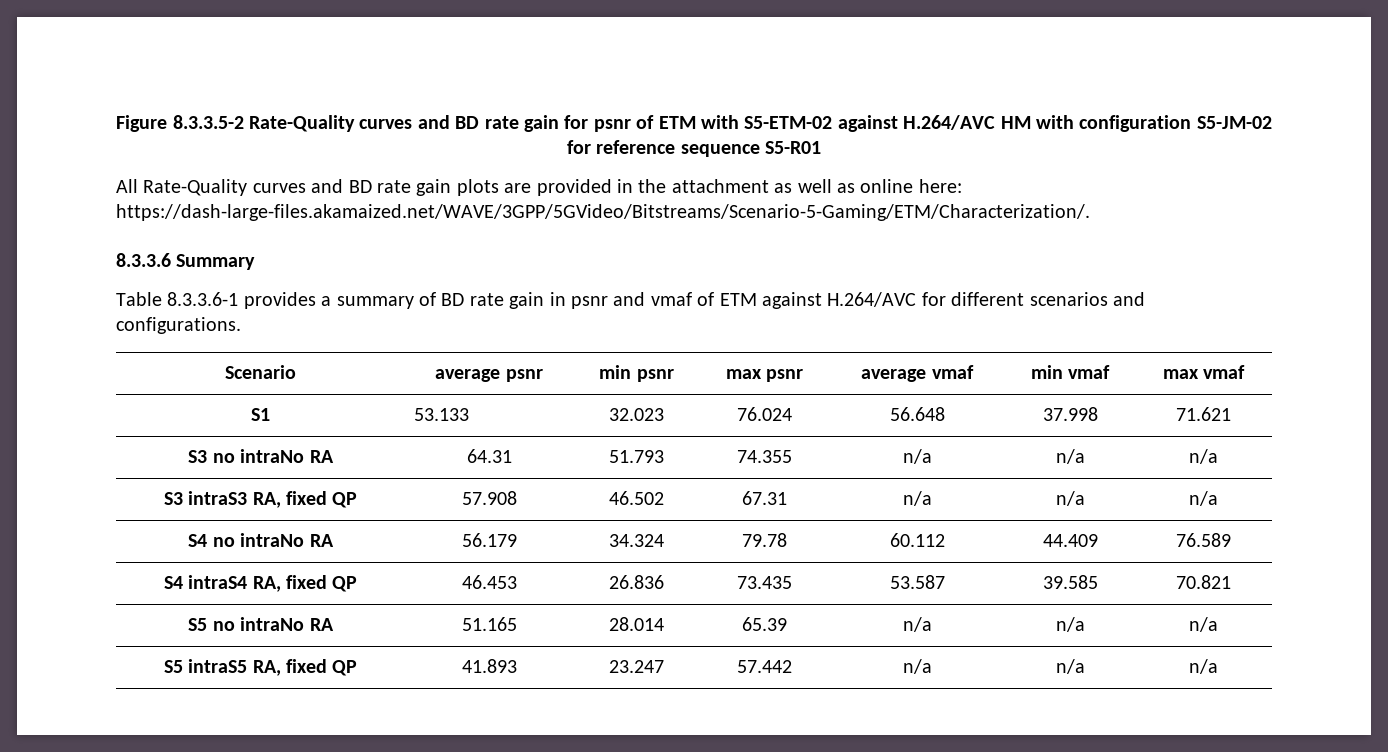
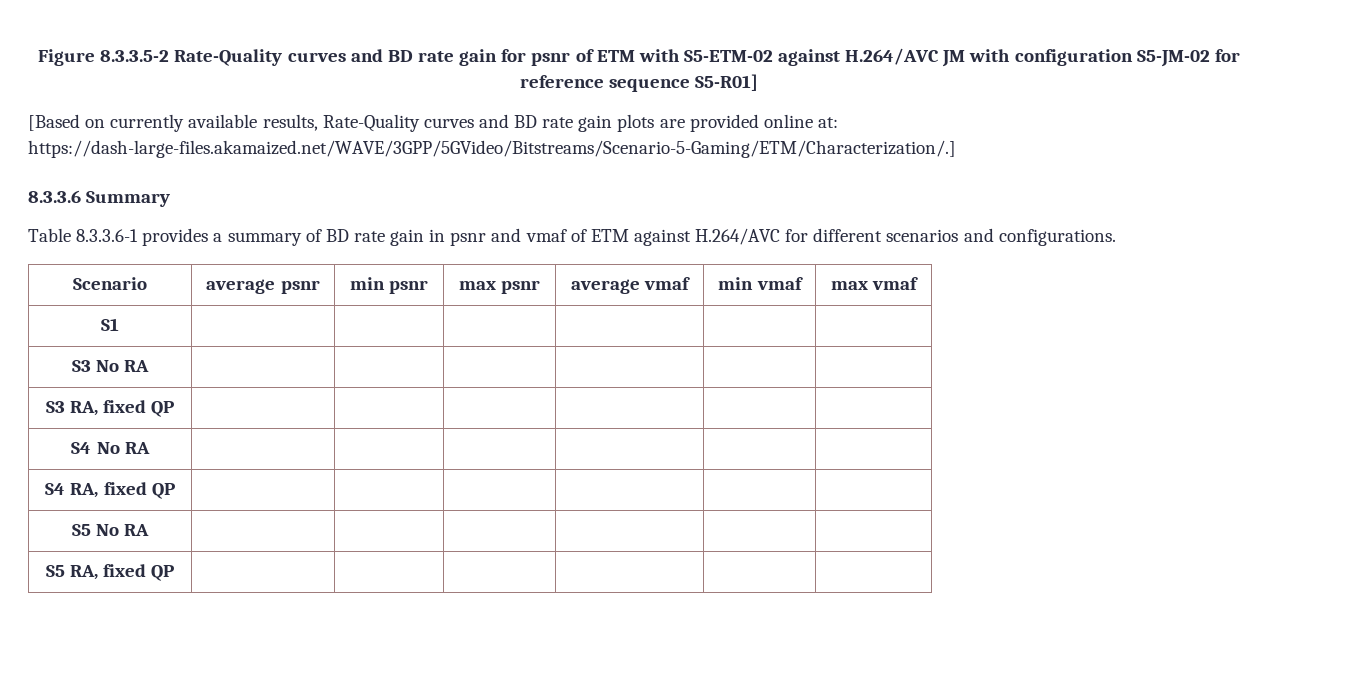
[1000,116,1031,129] HM -> [942,50,966,67] JM
[765,141,822,154] [116,179,138,193] S5-R01 // All -> [695,74,759,91] [28,114,318,132] S5-R01] // [Based on currently available results,
[616,179,962,193] [116,204,1090,221] in the attachment as well as online here: https://dash-large-files.akamaized.net/WAVE/3GPP/5GVideo/Bitstreams/Scenario-5-Gaming/ETM/Characterization/. -> [763,114,838,128] [28,140,956,158] online at: https://dash-large-files.akamaized.net/WAVE/3GPP/5GVideo/Bitstreams/Scenario-5-Gaming/ETM/Characterization/.]
[413,408,469,421] [609,408,664,421] [737,407,793,421] [889,407,945,421] [1042,407,1098,421] [1176,407,1231,421] [188,449,334,463] [466,449,512,463] [609,450,664,463] [737,450,793,463] [902,449,932,464] [1055,449,1085,464] [1189,449,1218,464] [163,491,358,508] [461,491,517,505] [609,491,664,505] [742,491,788,505] [902,491,932,506] [1055,491,1085,506] [1189,491,1218,506] [188,533,334,547] [461,533,517,547] [609,534,664,547] [742,533,788,547] [889,533,945,547] [1042,534,1098,547] [1176,533,1231,547] [163,575,358,592] [461,575,517,589] [609,575,664,589] [737,576,793,589] [889,575,945,589] [1042,575,1098,589] [1176,575,1231,589] [188,617,334,631] [461,617,517,631] [609,617,664,631] [742,617,788,631] [902,617,932,632] [1055,617,1085,632] [1189,617,1218,632] [163,659,358,676] [461,659,517,673] [609,660,664,673] [737,660,793,673] [902,659,932,674] [1055,659,1085,674] [1189,659,1218,674] 53.133 | 32.023 | 76.024 | 56.648 | 37.998 | 71.621 // S3 no intraNo RA | 64.31 | 51.793 | 74.355 | n/a | n/a | n/a // S3 intraS3 RA, fixed QP | 57.908 | 46.502 | 67.31 | n/a | n/a | n/a // S4 no intraNo RA | 56.179 | 34.324 | 79.78 | 60.112 | 44.409 | 76.589 // S4 intraS4 RA, fixed QP | 46.453 | 26.836 | 73.435 | 53.587 | 39.585 | 70.821 // S5 no intraNo RA | 51.165 | 28.014 | 65.39 | n/a | n/a | n/a // S5 intraS5 RA, fixed QP | 41.893 | 23.247 | 57.442 | n/a | n/a | n/a -> [71,360,150,372] [45,400,175,417] [71,442,150,454] [45,482,175,499] [71,524,150,536] [45,564,175,581] | | | | | // S3 No RA | | | | | | // S3 RA, fixed QP | | | | | | // S4 No RA | | | | | | // S4 RA, fixed QP | | | | | | // S5 No RA | | | | | | // S5 RA, fixed QP | | | | | |

